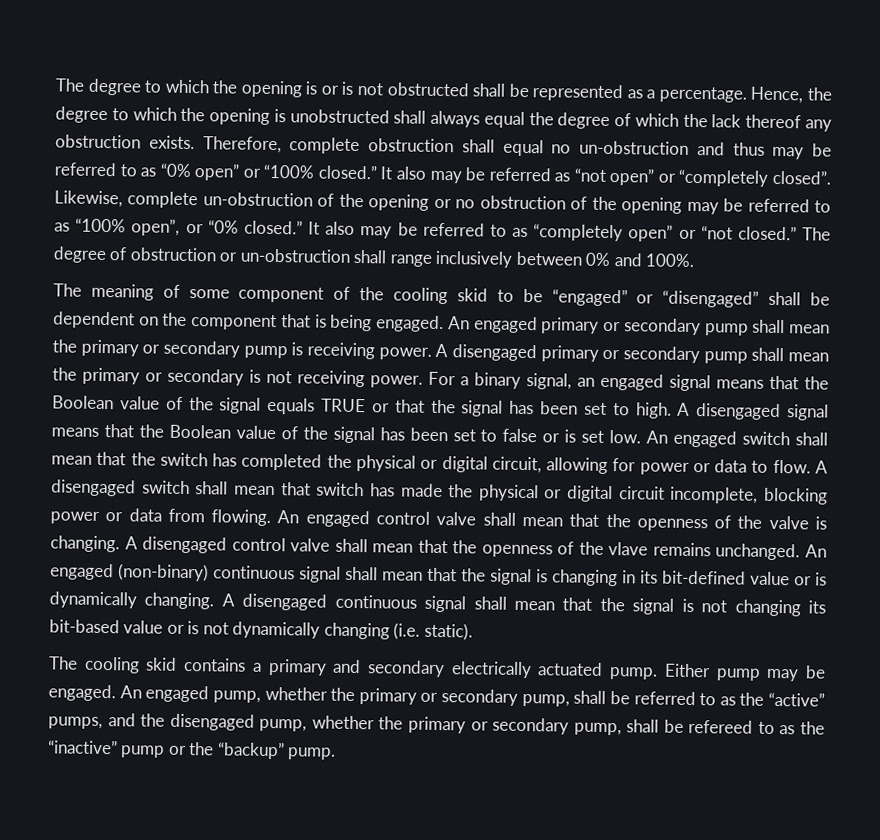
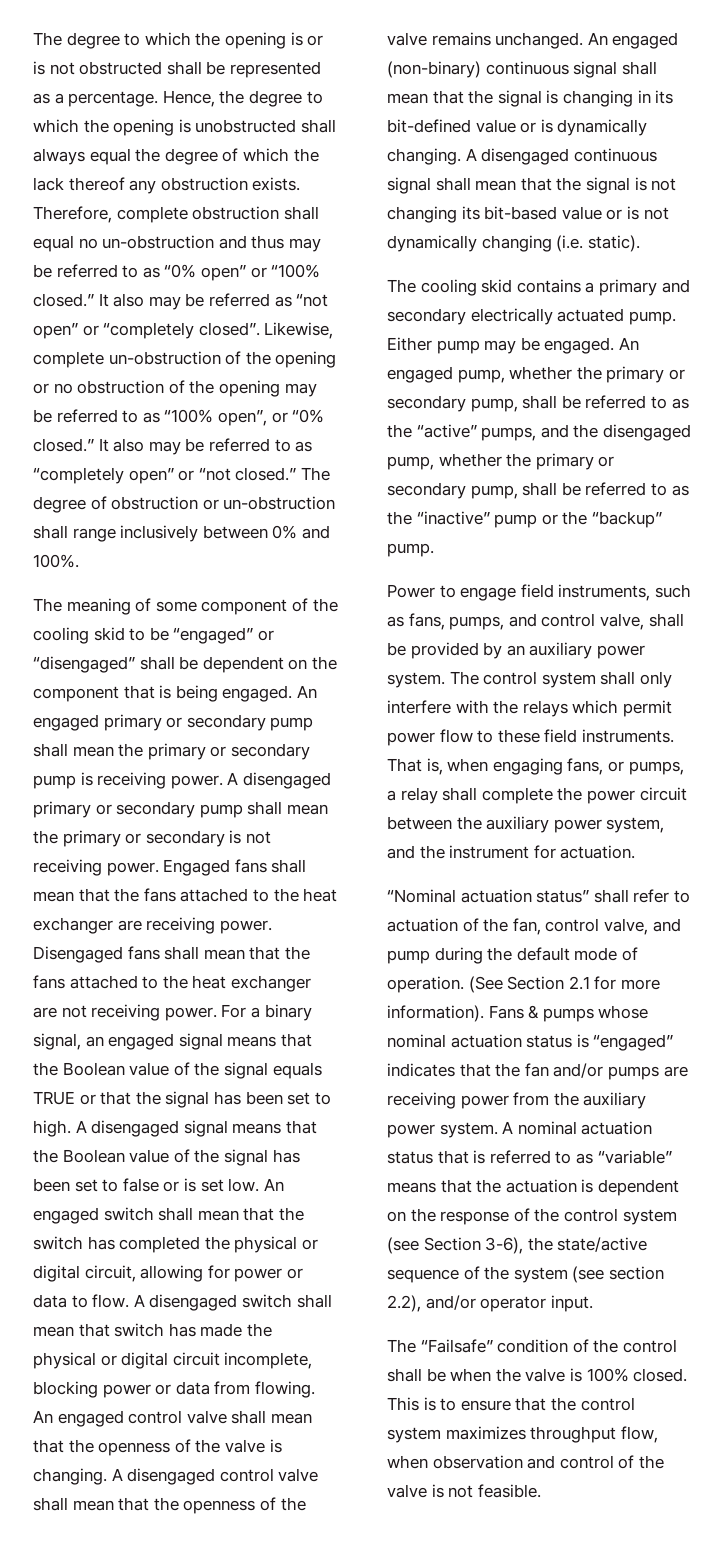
(423, 381) none -> [163,859,307,876] [33,888,338,902] [33,917,272,934] [33,946,310,963] [33,975,311,992] [33,1004,217,1021] Engaged fans shall mean that the fans attached to the heat exchanger are receiving power. Disengaged fans shall mean that the fans attached to the heat exchanger are not receiving power.
[608,542,649,556] vlave -> [387,32,427,46] valve
[688,719,754,734] refereed -> [585,482,647,496] referred
(337, 753) none -> [387,584,691,601] [387,613,684,630] [387,642,645,659] [387,671,672,688] [387,700,672,717] [387,729,674,746] [387,758,684,775] [387,787,687,804] [387,816,665,833] [387,845,636,859] [387,889,690,903] [387,918,681,935] [387,947,638,964] [387,976,660,993] [387,1005,649,1022] [387,1034,674,1051] [387,1063,688,1080] [387,1092,647,1109] [387,1121,653,1138] [387,1150,672,1164] [387,1179,679,1196] [387,1208,677,1225] [387,1237,648,1254] [387,1266,664,1283] [387,1295,593,1312] [387,1339,677,1353] [387,1368,688,1382] [387,1397,635,1411] [387,1426,658,1443] [387,1455,664,1469] [387,1484,541,1498] // Power to engage field instruments, such as fans, pumps, and control valve, shall be provided by an auxiliary power system. The control system shall only interfere with the relays which permit power flow to these field instruments. That is, when engaging fans, or pumps, a relay shall complete the power circuit between the auxiliary power system, and the instrument for actuation. // “Nominal actuation status” shall refer to actuation of the fan, control valve, and pump during the default mode of operation. (See Section 2.1 for more information). Fans & pumps whose nominal actuation status is “engaged” indicates that the fan and/or pumps are receiving power from the auxiliary power system. A nominal actuation status that is referred to as “variable” means that the actuation is dependent on the response of the control system (see Section 3-6), the state/active sequence of the system (see section 2.2), and/or operator input. // The “Failsafe” condition of the control shall be when the valve is 100% closed. This is to ensure that the control system maximizes throughput flow, when observation and control of the valve is not feasible.

